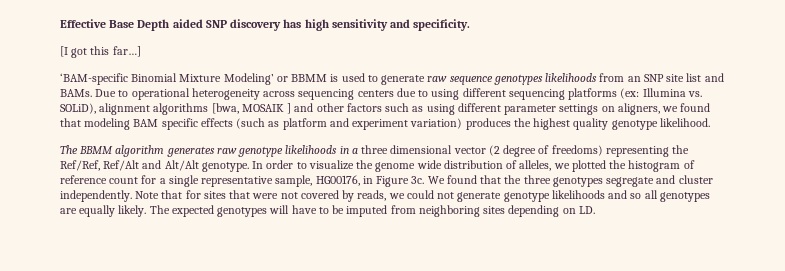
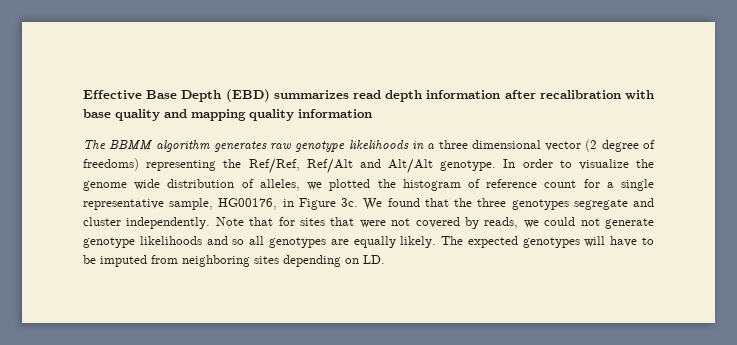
[172,19,471,31] [60,46,141,58] [60,73,724,85] [60,88,702,100] [60,103,711,115] [60,118,710,130] aided SNP discovery has high sensitivity and specificity. // [I got this far…] // ‘BAM-specific Binomial Mixture Modeling’ or BBMM is used to generate raw sequence genotypes likelihoods from an SNP site list and BAMs. Due to operational heterogeneity across sequencing centers due to using different sequencing platforms (ex: Illumina vs. SOLiD), alignment algorithms [bwa, MOSAIK ] and other factors such as using different parameter settings on aligners, we found that modeling BAM specific effects (such as platform and experiment variation) produces the highest quality genotype likelihood. -> [225,89,654,102] [83,109,372,121] (EBD) summarizes read depth information after recalibration with base quality and mapping quality information

